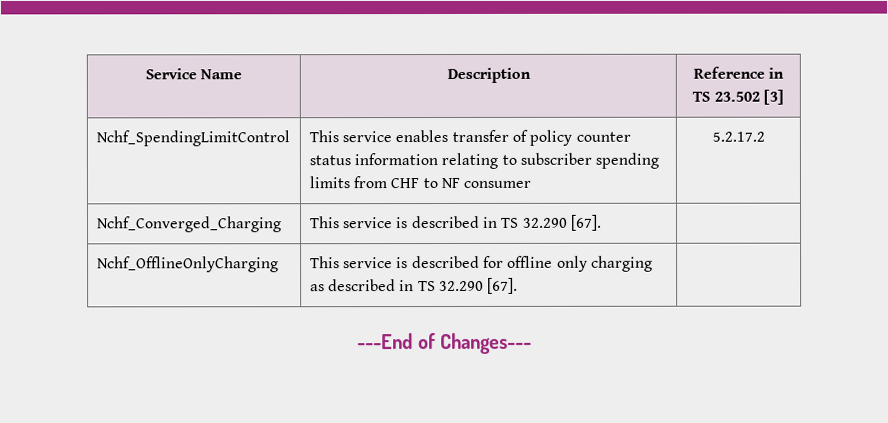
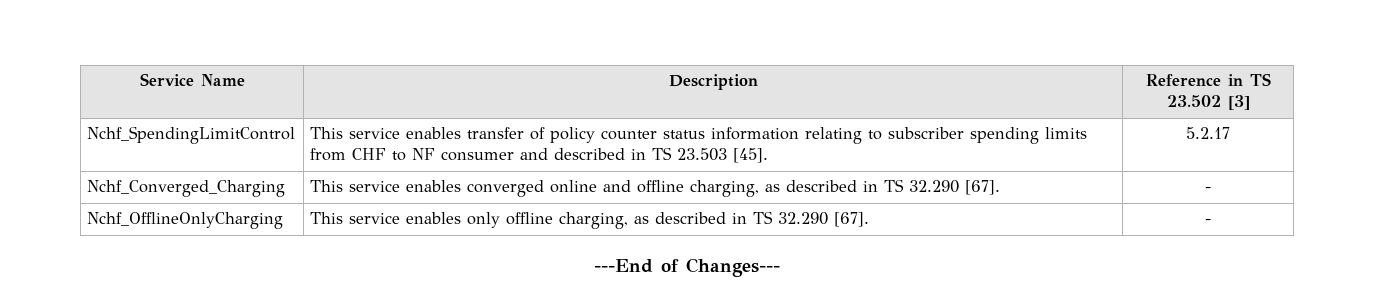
[711,131,765,142] [96,216,282,233] [309,214,603,231] [96,256,279,273] [309,255,654,272] [309,277,519,294] | 5.2.17.2 // Nchf_Converged_Charging | This service is described in TS 32.290 [67]. | // Nchf_OfflineOnlyCharging | This service is described for offline only charging as described in TS 32.290 [67]. | -> [520,147,769,163] [1186,127,1230,139] [87,180,286,197] [310,179,1001,197] [1205,187,1211,192] [87,212,284,229] [310,211,870,229] [1205,219,1211,224] and described in TS 23.503 [45]. | 5.2.17 // Nchf_Converged_Charging | This service enables converged online and offline charging, as described in TS 32.290 [67]. | - // Nchf_OfflineOnlyCharging | This service enables only offline charging, as described in TS 32.290 [67]. | -

